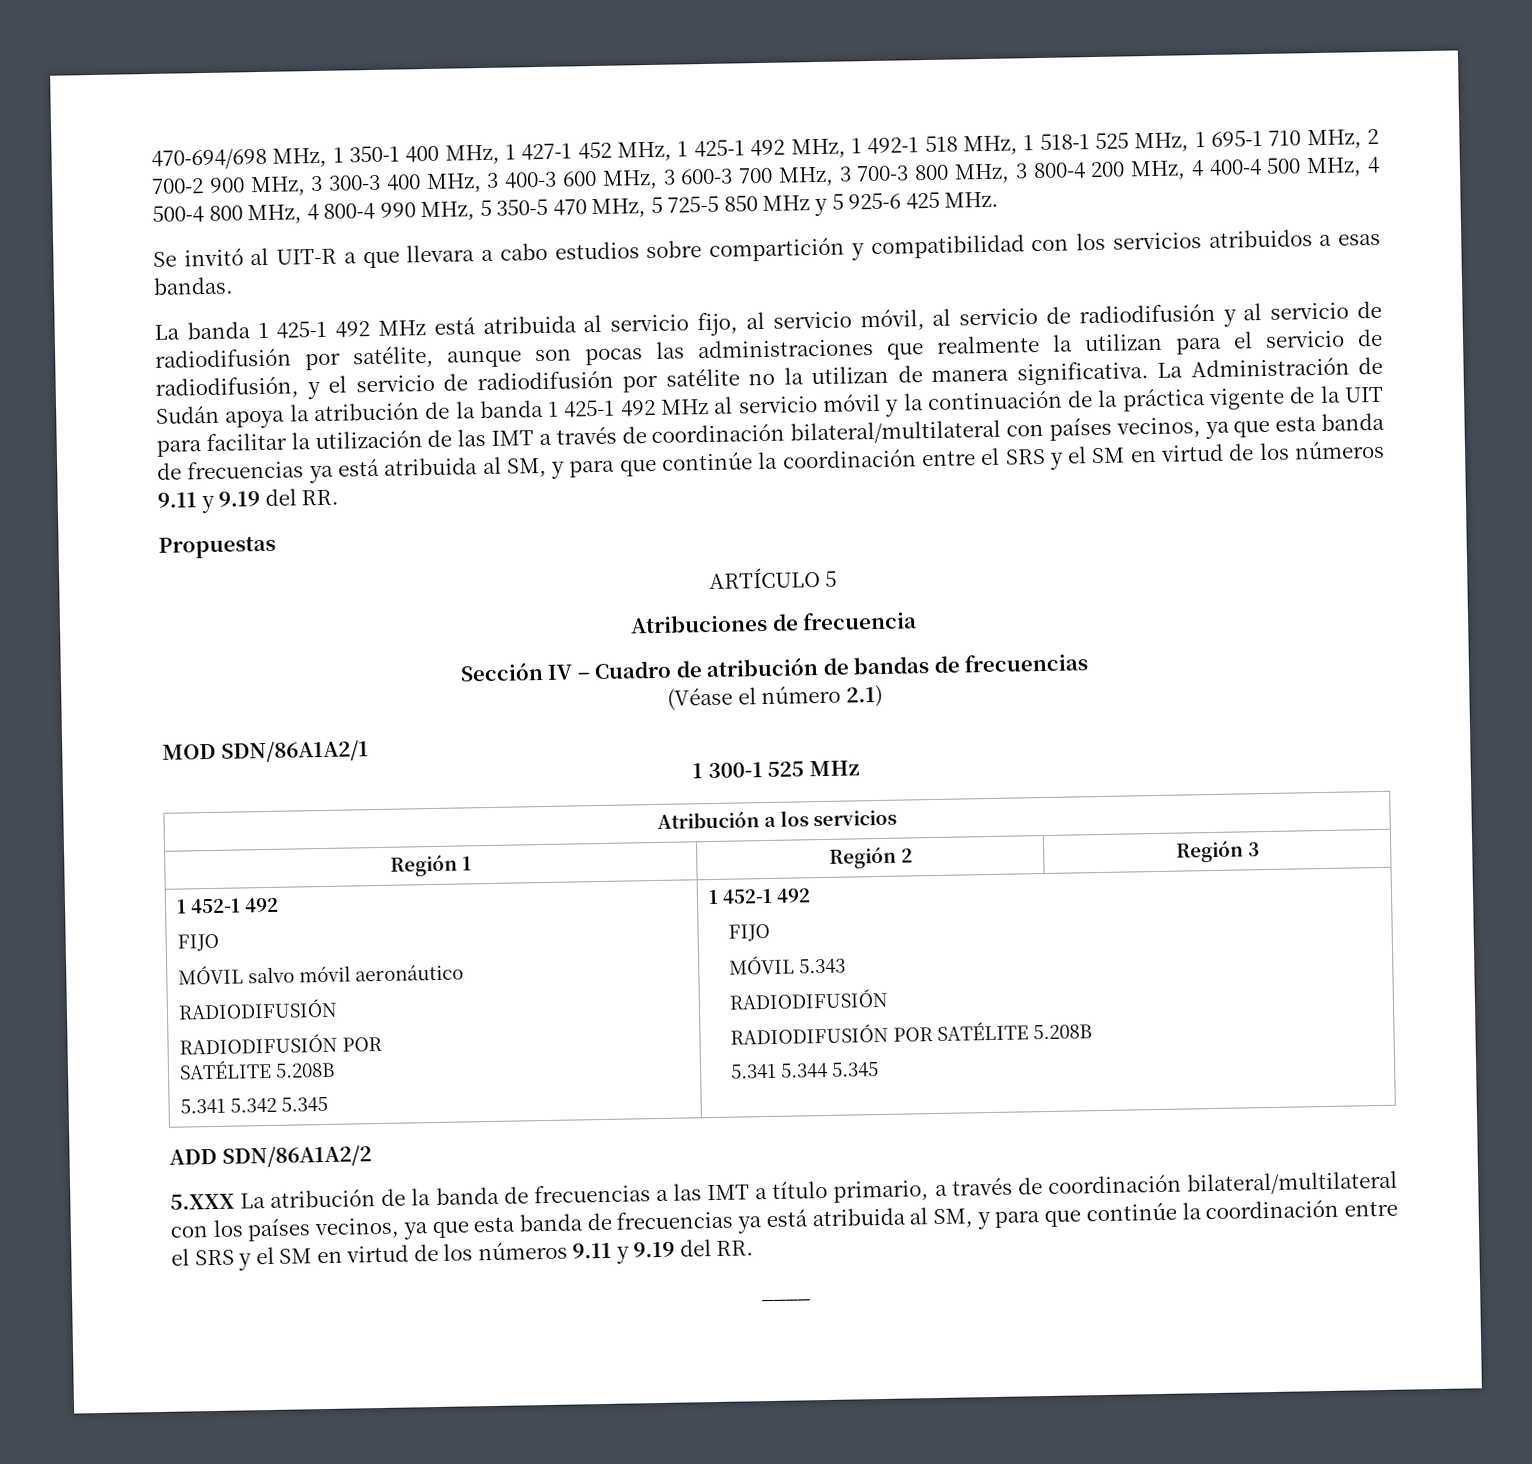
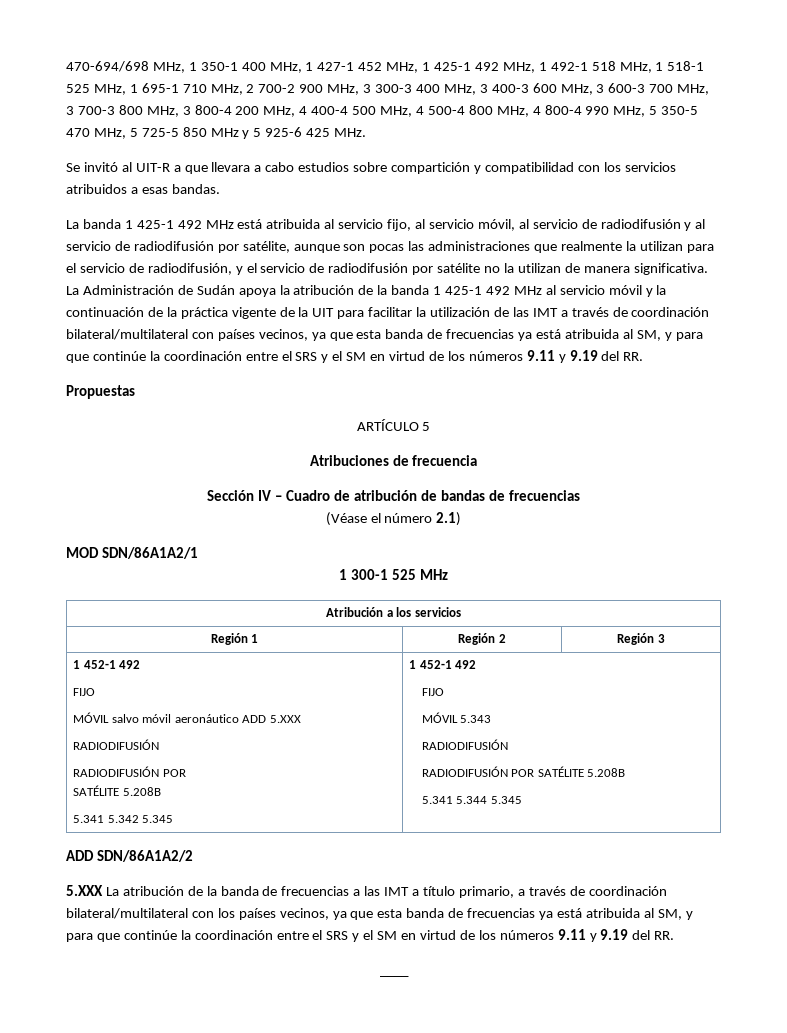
(465, 972) none -> [242,715,301,723] ADD 5.XXX

